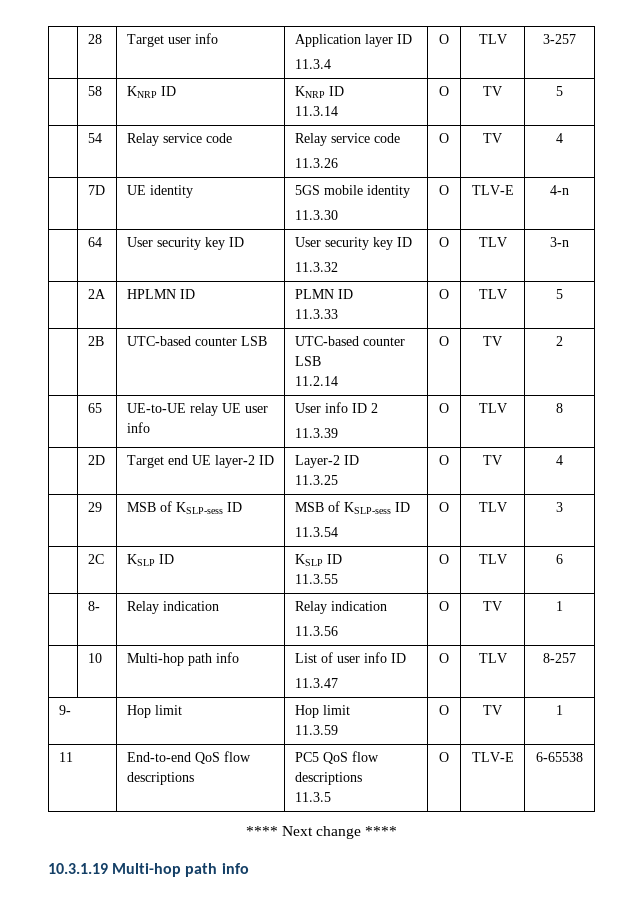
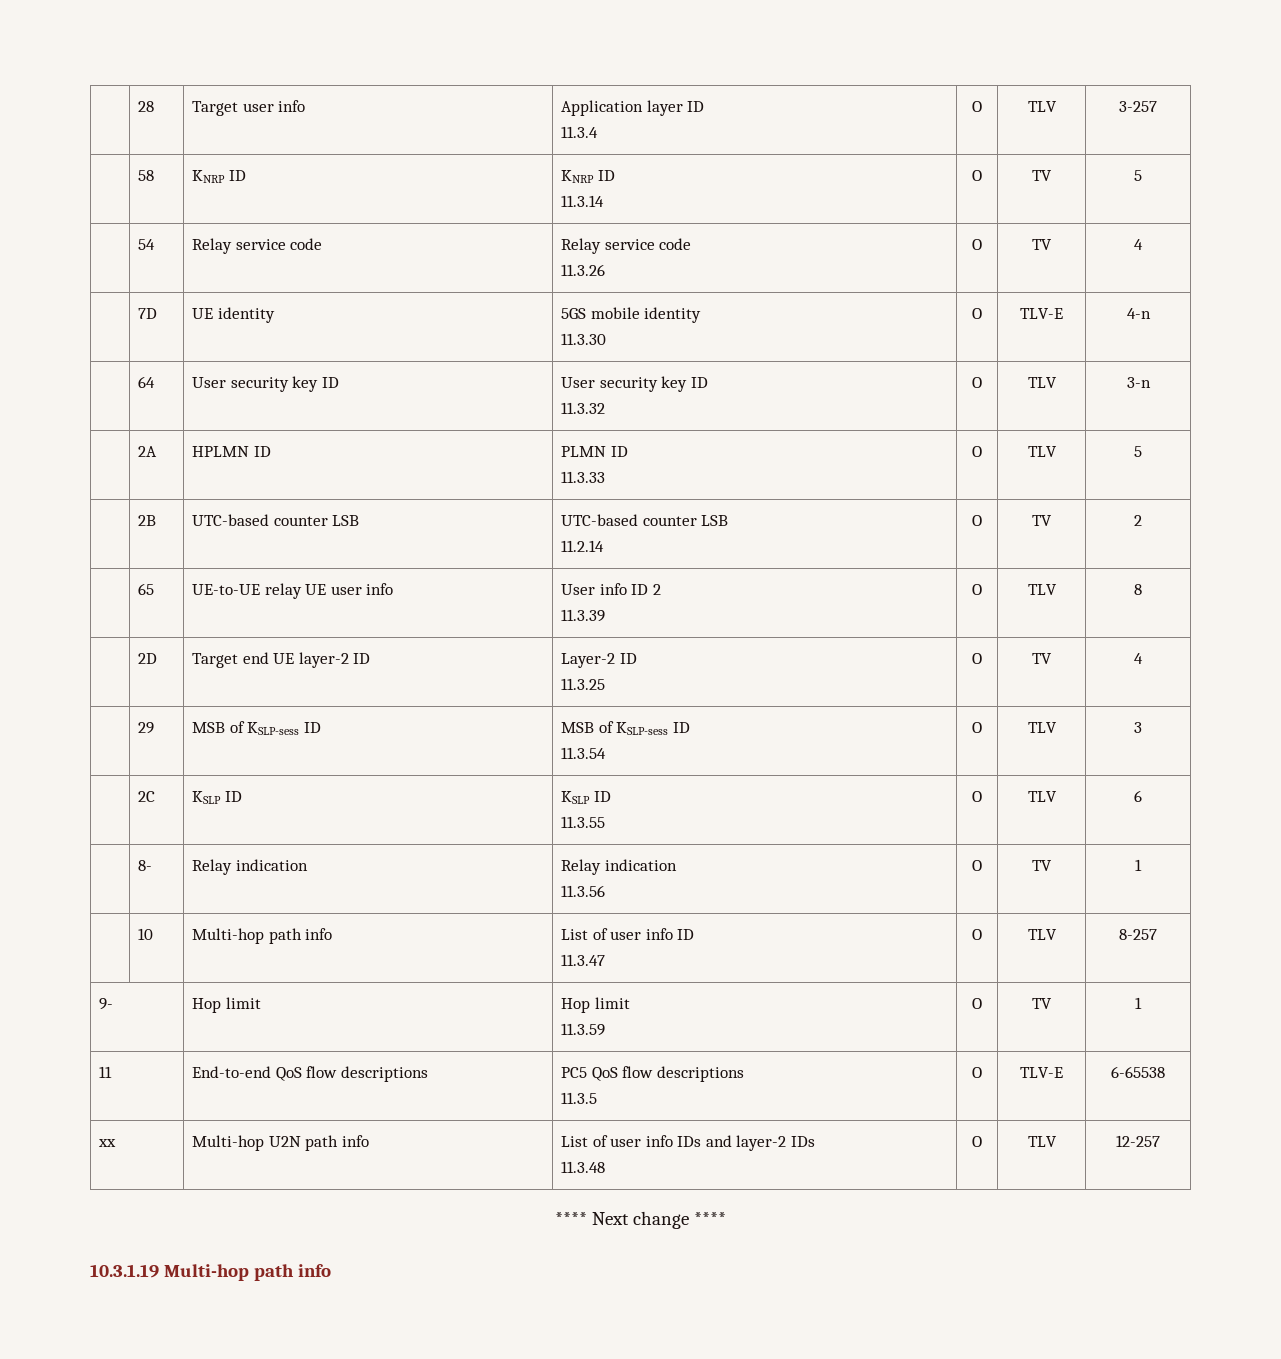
(583, 757) none -> [97,1139,116,1147] [191,1135,369,1151] [560,1135,816,1151] [560,1161,605,1173] [972,1136,982,1147] [1027,1136,1057,1147] [1116,1135,1160,1147] // xx | Multi-hop U2N path info | List of user info IDs and layer-2 IDs // 11.3.48 | O | TLV | 12-257

